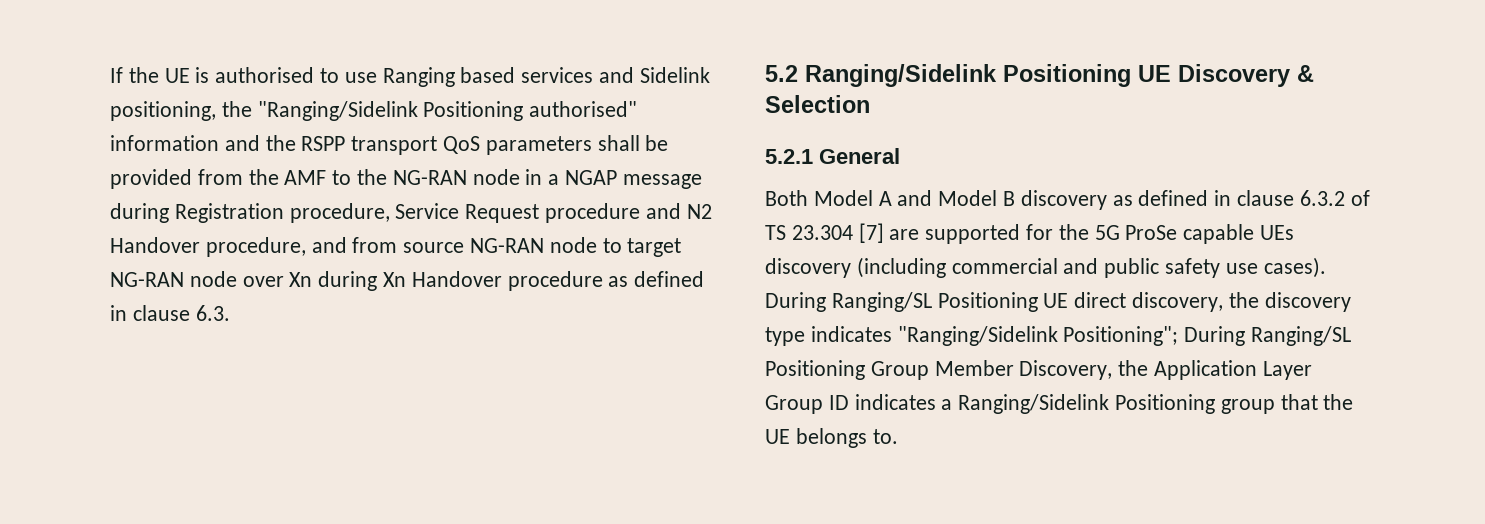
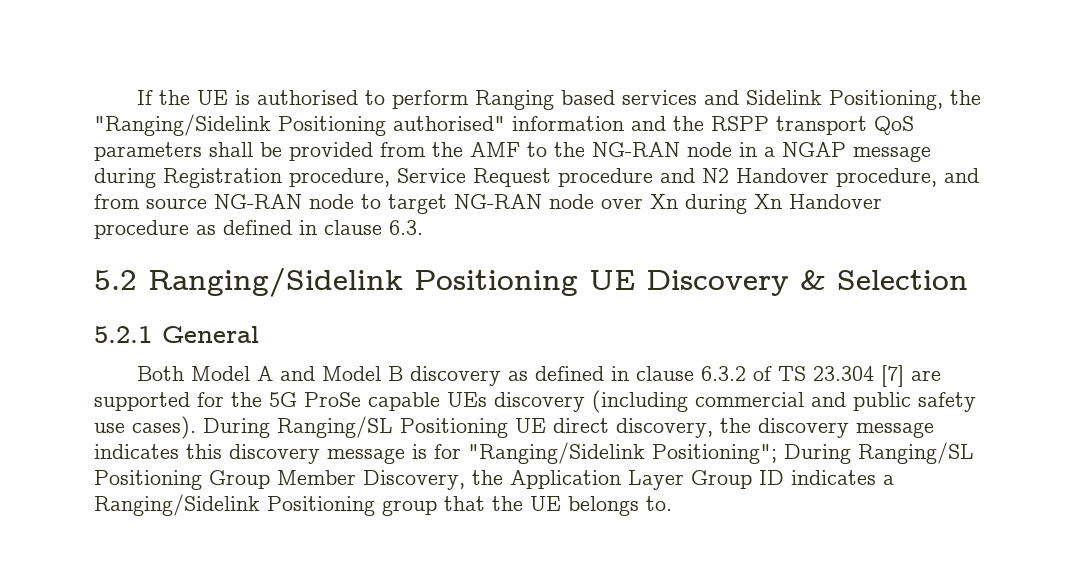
[344,72,377,83] use -> [391,90,469,109] perform
[110,101,216,121] positioning, -> [828,90,943,110] Positioning,
[765,326,892,346] type indicates -> [856,422,934,438] [94,444,461,464] message indicates this discovery message is for

